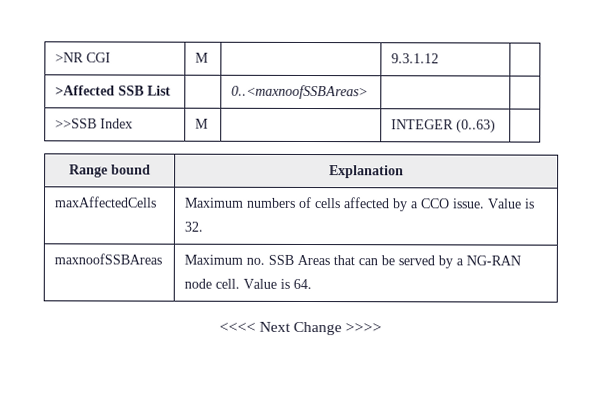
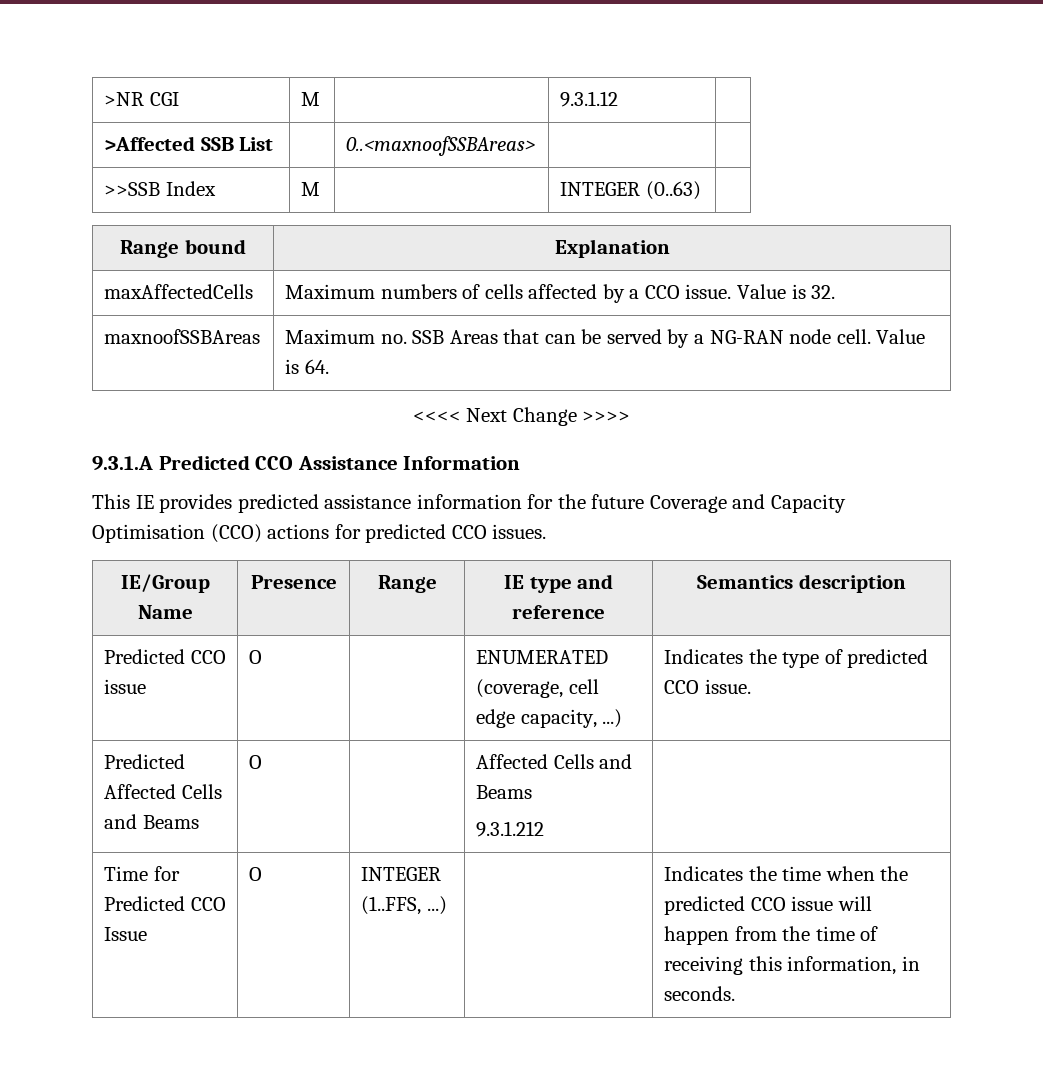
(383, 328) none -> [92,455,521,471] [92,494,846,513] [92,524,547,543] [120,574,210,593] [137,605,193,619] [250,575,337,589] [377,575,437,593] [503,574,614,593] [512,605,605,619] [697,574,906,593] [104,649,226,664] [104,679,147,694] [249,650,263,664] [476,650,609,664] [476,679,599,698] [476,709,623,728] [664,649,929,668] [664,679,751,694] [104,754,186,769] [104,784,222,799] [104,814,199,829] [249,755,263,769] [476,754,633,769] [476,785,533,799] [476,821,545,837] [104,866,180,881] [104,896,226,911] [104,927,148,941] [249,867,263,881] [361,867,442,881] [361,896,447,915] [664,866,909,881] [664,896,872,915] [664,926,879,945] [664,956,920,975] [664,986,736,1001] // 9.3.1.A Predicted CCO Assistance Information // This IE provides predicted assistance information for the future Coverage and Capacity Optimisation (CCO) actions for predicted CCO issues. // IE/Group Name | Presence | Range | IE type and reference | Semantics description // Predicted CCO issue | O | | ENUMERATED (coverage, cell edge capacity, ...) | Indicates the type of predicted CCO issue. // Predicted Affected Cells and Beams | O | | Affected Cells and Beams // 9.3.1.212 | // Time for Predicted CCO Issue | O | INTEGER (1..FFS, ...) | | Indicates the time when the predicted CCO issue will happen from the time of receiving this information, in seconds.

